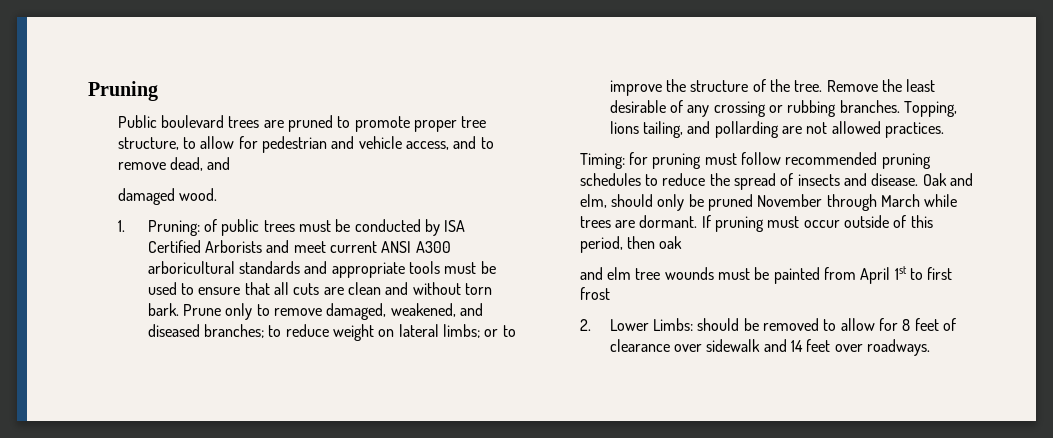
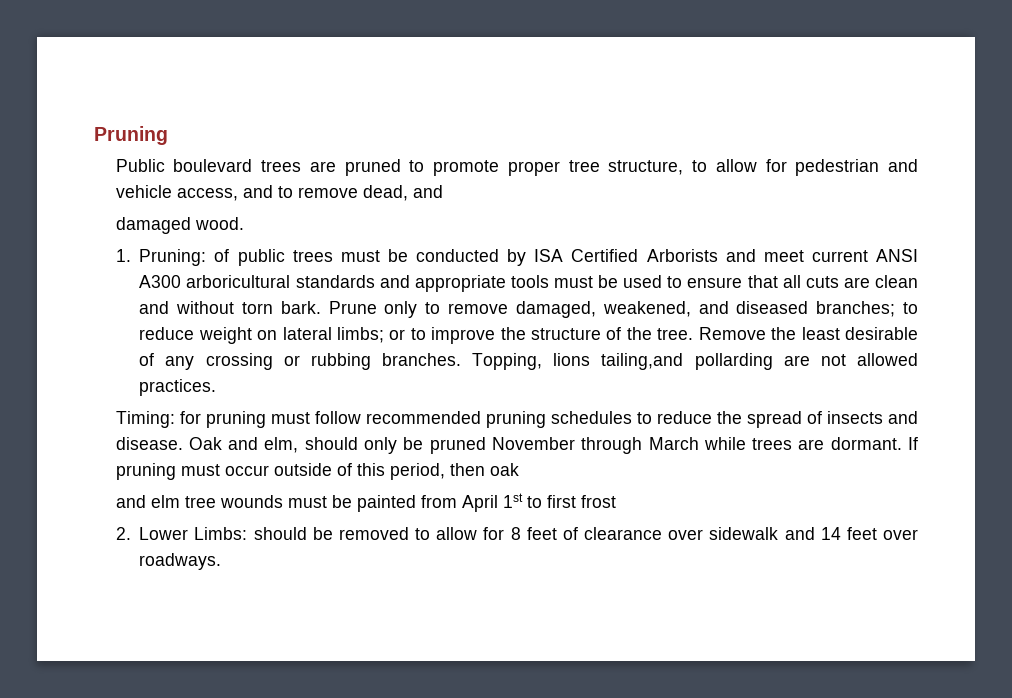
[642,121,711,138] tailing, and -> [601,353,684,370] tailing,and

